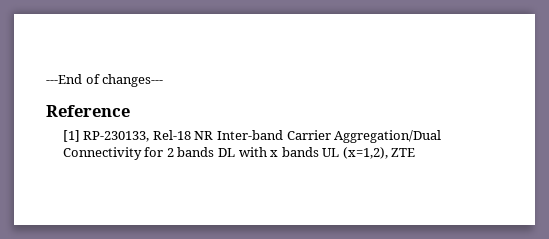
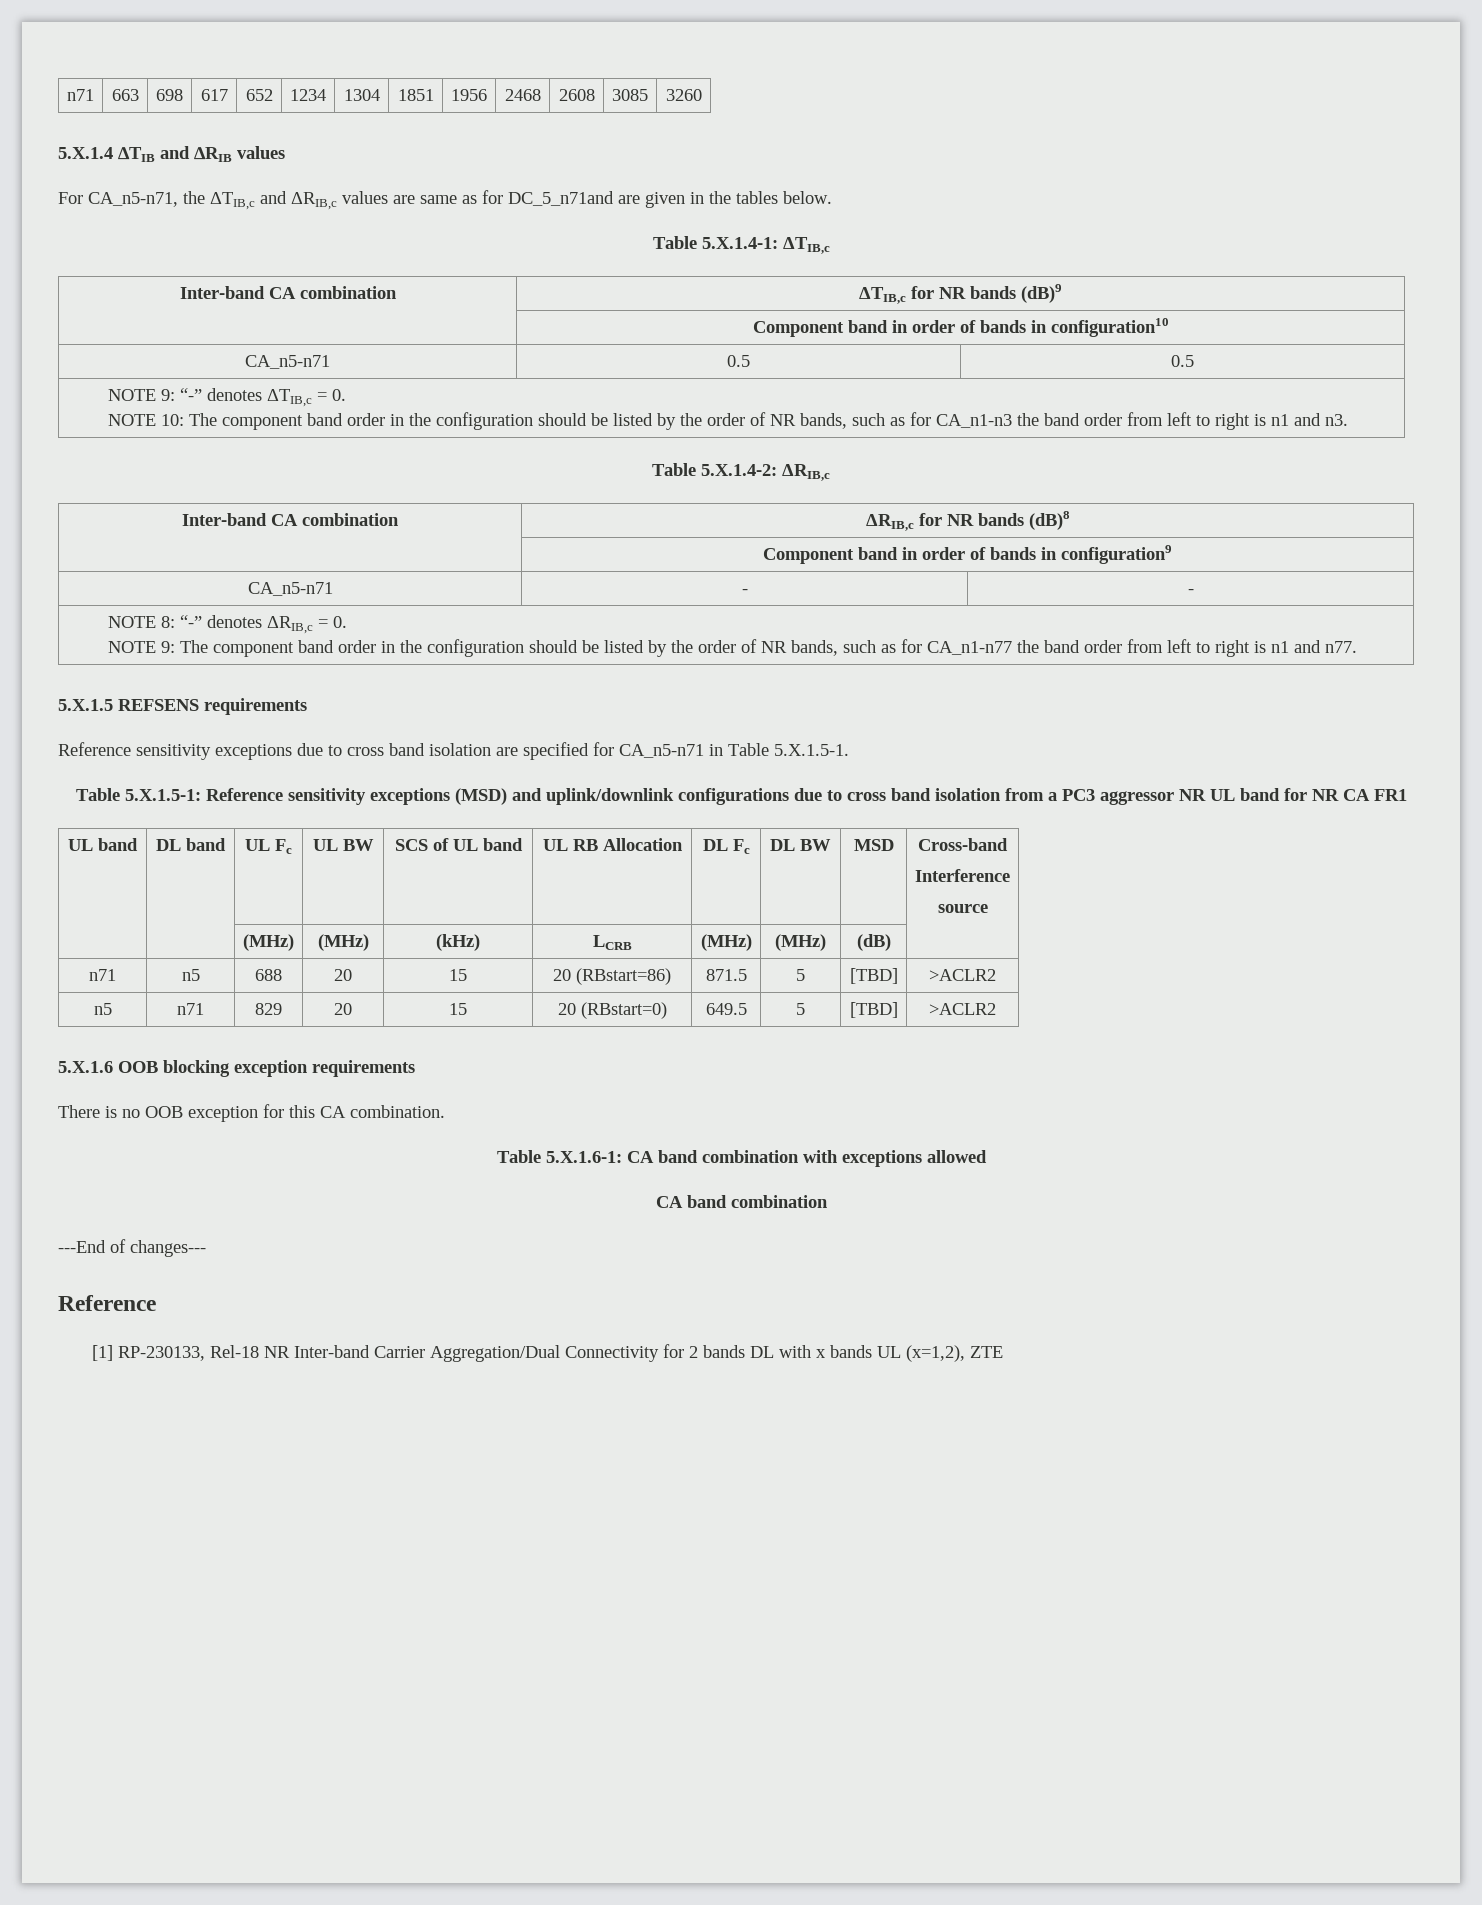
(46, 79) none -> [67,89,94,101] [111,89,139,101] [156,89,183,101] [200,89,228,101] [245,89,273,101] [290,89,326,101] [343,89,380,101] [397,89,434,101] [451,89,487,101] [504,89,541,101] [558,89,595,101] [612,89,648,101] [665,89,702,101] [58,146,285,162] [58,190,832,210] [652,236,830,254] [179,286,397,299] [859,284,1062,304] [752,318,1169,337] [245,355,330,369] [727,355,750,367] [1171,355,1194,367] [107,388,346,407] [107,412,1348,430] [652,463,830,481] [182,513,399,526] [865,511,1070,531] [763,545,1172,564] [247,582,333,596] [741,589,748,594] [1187,589,1194,594] [107,615,347,634] [107,639,1357,657] [58,698,307,715] [58,742,849,760] [75,788,1407,805] [68,838,138,851] [156,838,226,851] [245,839,292,854] [312,839,374,851] [394,838,523,851] [542,838,683,851] [702,839,750,854] [770,839,831,851] [853,839,894,851] [918,838,1008,851] [915,869,1010,882] [937,904,988,913] [243,934,294,951] [317,934,369,951] [436,934,480,951] [592,935,632,950] [700,934,752,951] [775,934,826,951] [856,934,891,951] [89,969,116,981] [181,969,200,981] [255,969,282,981] [334,969,352,981] [449,969,467,981] [553,968,671,985] [705,969,747,981] [796,969,805,981] [849,968,898,984] [929,969,996,981] [93,1003,112,1015] [177,1003,204,1015] [255,1003,282,1015] [334,1003,352,1015] [449,1003,467,1015] [557,1002,667,1019] [705,1003,747,1015] [796,1003,805,1015] [849,1002,898,1018] [929,1003,996,1015] [58,1060,415,1077] [58,1104,445,1122] [496,1150,987,1167] [655,1195,828,1208] n71 | 663 | 698 | 617 | 652 | 1234 | 1304 | 1851 | 1956 | 2468 | 2608 | 3085 | 3260 // 5.X.1.4 ∆TIB and ∆RIB values // For CA_n5-n71, the ΔTIB,c and ΔRIB,c values are same as for DC_5_n71and are given in the tables below. // Table 5.X.1.4-1: ΔTIB,c // Inter-band CA combination | ΔTIB,c for NR bands (dB)9 // | Component band in order of bands in configuration10 // CA_n5-n71 | 0.5 | 0.5 // NOTE 9: “-” denotes ΔTIB,c = 0. // NOTE 10: The component band order in the configuration should be listed by the order of NR bands, such as for CA_n1-n3 the band order from left to right is n1 and n3. // Table 5.X.1.4-2: ΔRIB,c // Inter-band CA combination | ΔRIB,c for NR bands (dB)8 // | Component band in order of bands in configuration9 // CA_n5-n71 | - | - // NOTE 8: “-” denotes ΔRIB,c = 0. // NOTE 9: The component band order in the configuration should be listed by the order of NR bands, such as for CA_n1-n77 the band order from left to right is n1 and n77. // 5.X.1.5 REFSENS requirements // Reference sensitivity exceptions due to cross band isolation are specified for CA_n5-n71 in Table 5.X.1.5-1. // Table 5.X.1.5-1: Reference sensitivity exceptions (MSD) and uplink/downlink configurations due to cross band isolation from a PC3 aggressor NR UL band for NR CA FR1 // UL band | DL band | UL Fc | UL BW | SCS of UL band | UL RB Allocation | DL Fc | DL BW | MSD | Cross-band // Interference // source // | | (MHz) | (MHz) | (kHz) | LCRB | (MHz) | (MHz) | (dB) | // n71 | n5 | 688 | 20 | 15 | 20 (RBstart=86) | 871.5 | 5 | [TBD] | >ACLR2 // n5 | n71 | 829 | 20 | 15 | 20 (RBstart=0) | 649.5 | 5 | [TBD] | >ACLR2 // 5.X.1.6 OOB blocking exception requirements // There is no OOB exception for this CA combination. // Table 5.X.1.6-1: CA band combination with exceptions allowed // CA band combination //

